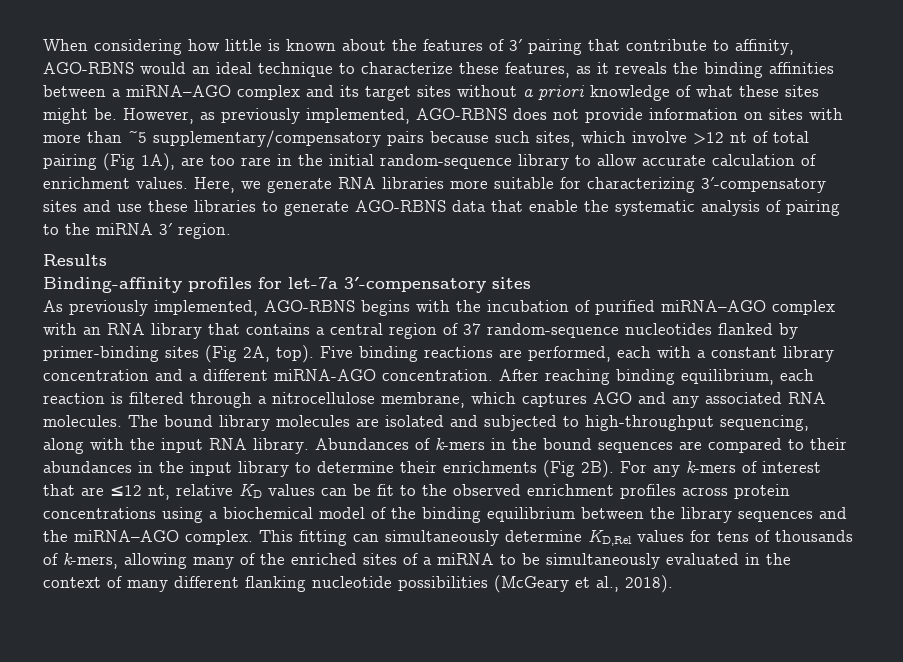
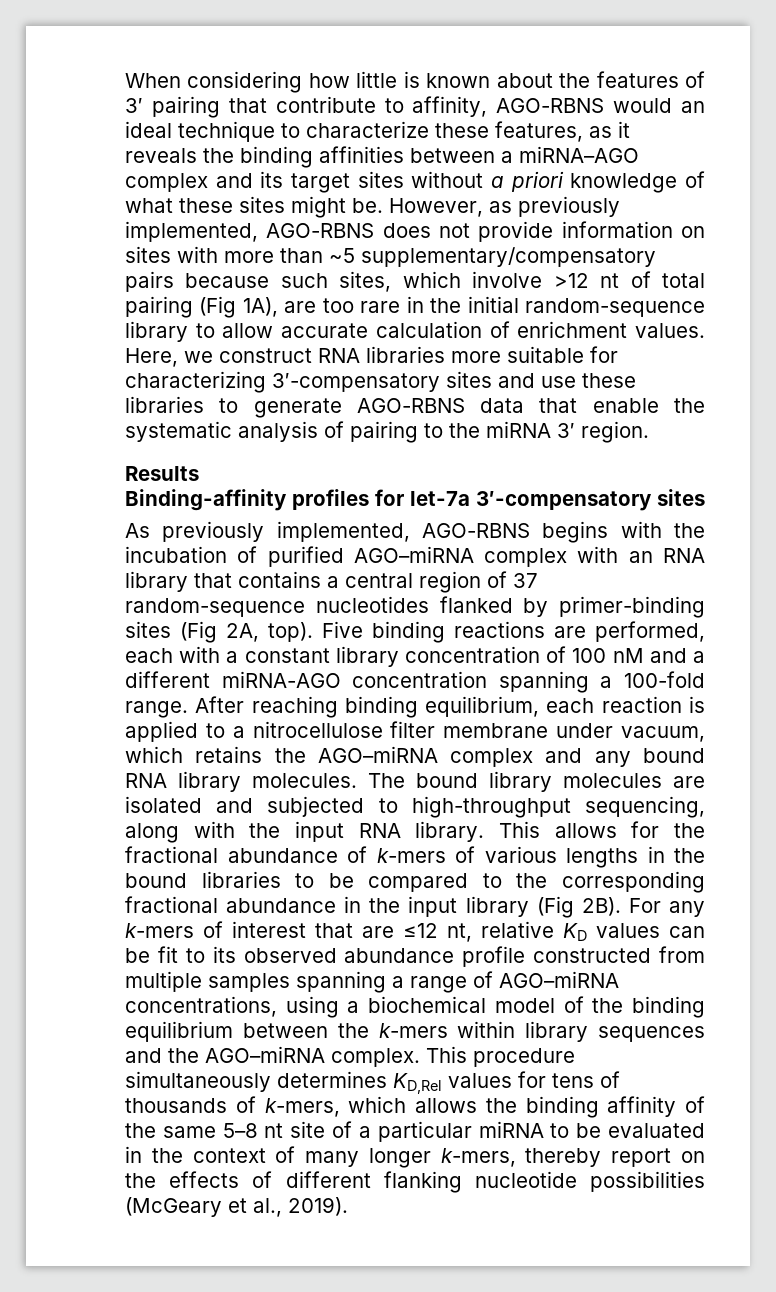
[267,178,332,193] generate -> [219,348,312,363] construct
[661,300,766,312] miRNA–AGO -> [353,546,474,563] AGO–miRNA
(149, 375) none -> [546,646,644,663] of 100 nM
[382,369,493,381] concentration. -> [352,671,705,693] [125,701,188,718] concentration spanning a 100-fold range.
[129,392,826,408] filtered through a nitrocellulose membrane, which captures AGO and any associated RNA -> [125,721,705,742] [125,746,705,767] [125,771,241,792] applied to a nitrocellulose filter membrane under vacuum, which retains the AGO–miRNA complex and any bound RNA library
[315,438,847,453] [43,461,537,477] Abundances of k-mers in the bound sequences are compared to their abundances in the input library to determine their enrichments -> [499,821,705,838] [125,846,705,868] [125,871,705,893] [125,896,529,917] This allows for the fractional abundance of k-mers of various lengths in the bound libraries to be compared to the corresponding fractional abundance in the input library
[422,484,790,499] [43,507,156,519] the observed enrichment profiles across protein concentrations -> [212,946,705,967] [125,971,619,993] [125,996,277,1017] its observed abundance profile constructed from multiple samples spanning a range of AGO–miRNA concentrations,
(675, 513) none -> [378,1021,516,1038] k-mers within
[74,530,179,542] miRNA–AGO -> [205,1046,325,1063] AGO–miRNA
[299,530,582,546] fitting can simultaneously determine -> [473,1048,575,1067] [125,1071,387,1092] procedure simultaneously determines
[124,553,397,569] allowing many of the enriched sites -> [348,1096,705,1118] [125,1121,326,1138] which allows the binding affinity of the same 5–8 nt site
(432, 561) none -> [377,1121,472,1142] particular
[546,553,660,569] simultaneously -> (602, 1130) none
(168, 586) none -> [368,1148,705,1168] [125,1171,273,1188] longer k-mers, thereby report on the effects of
[625,575,673,593] 2018). -> [288,1197,348,1216] 2019).

